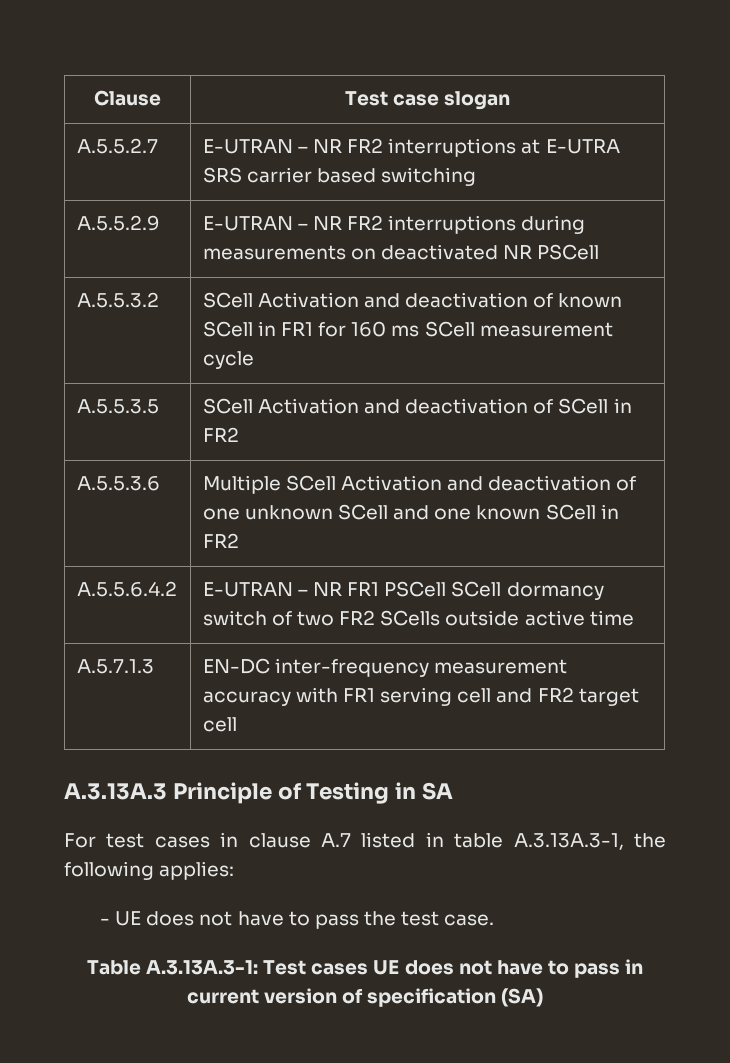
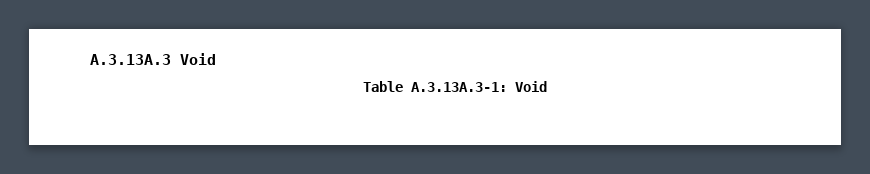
[94,90,161,106] [344,91,511,110] [76,138,158,154] [202,138,620,157] [202,167,477,186] [76,215,160,231] [202,215,586,234] [202,244,600,260] [76,292,159,308] [202,292,623,308] [202,321,613,337] [202,351,254,369] [76,399,159,414] [202,398,632,414] [202,427,239,442] [76,476,160,491] [202,475,637,494] [202,504,619,520] [202,533,239,548] [76,581,177,597] [202,581,604,600] [202,610,634,626] [76,659,154,674] [202,658,568,677] [202,687,639,706] [202,717,237,732] [64,782,454,804] [64,832,666,850] [64,861,235,880] [100,911,495,929] [86,959,644,978] [186,988,544,1007] Clause | Test case slogan // A.5.5.2.7 | E-UTRAN – NR FR2 interruptions at E-UTRA SRS carrier based switching // A.5.5.2.9 | E-UTRAN – NR FR2 interruptions during measurements on deactivated NR PSCell // A.5.5.3.2 | SCell Activation and deactivation of known SCell in FR1 for 160 ms SCell measurement cycle // A.5.5.3.5 | SCell Activation and deactivation of SCell in FR2 // A.5.5.3.6 | Multiple SCell Activation and deactivation of one unknown SCell and one known SCell in FR2 // A.5.5.6.4.2 | E-UTRAN – NR FR1 PSCell SCell dormancy switch of two FR2 SCells outside active time // A.5.7.1.3 | EN-DC inter-frequency measurement accuracy with FR1 serving cell and FR2 target cell // A.3.13A.3 Principle of Testing in SA // For test cases in clause A.7 listed in table A.3.13A.3-1, the following applies: // - UE does not have to pass the test case. // Table A.3.13A.3-1: Test cases UE does not have to pass in current version of specification (SA) -> [90,53,216,65] [363,81,547,92] A.3.13A.3 Void // Table A.3.13A.3-1: Void

